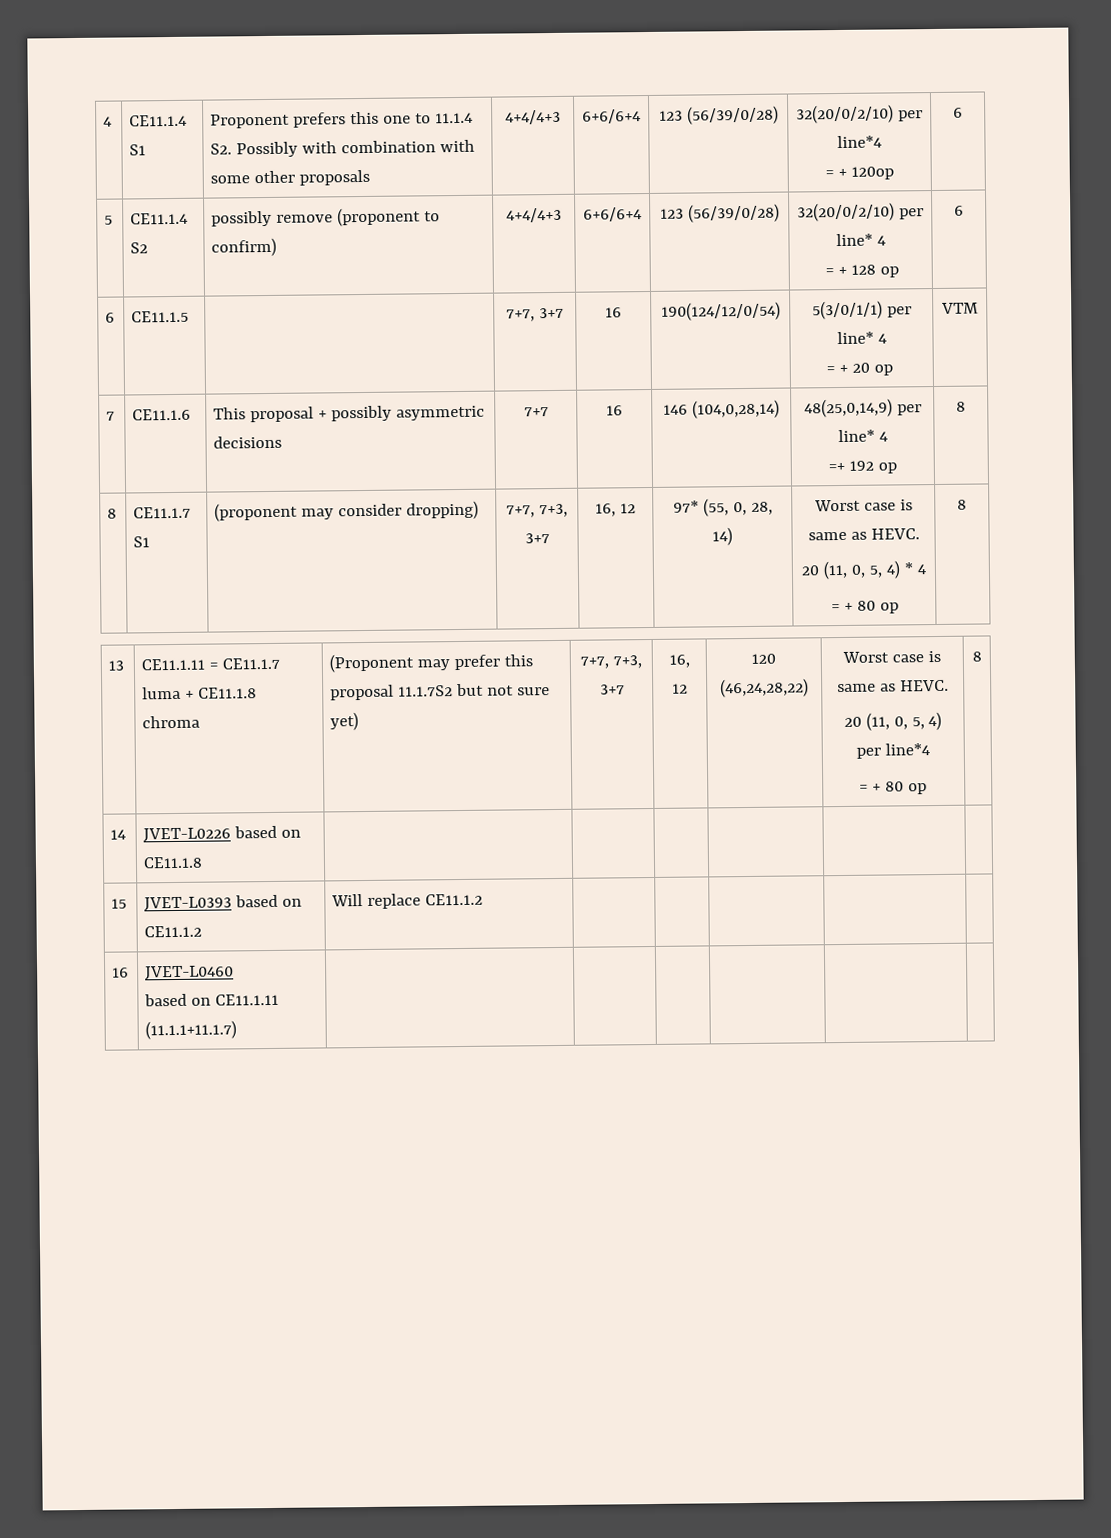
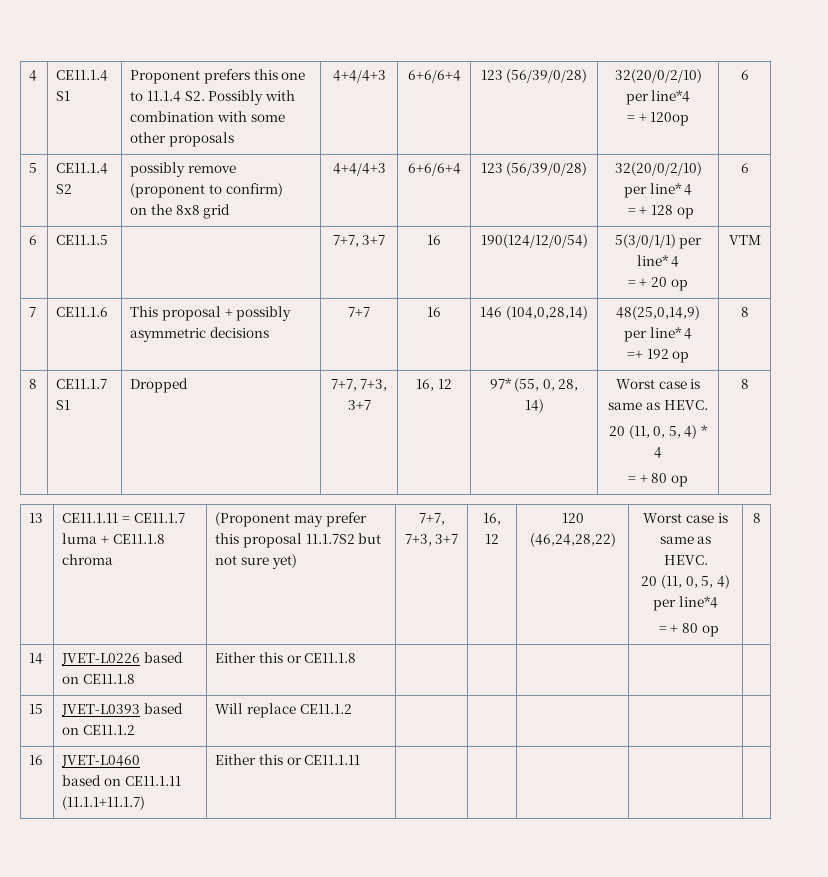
(278, 247) none -> [130,204,231,219] // on the 8x8 grid
[214,500,480,522] (proponent may consider dropping) -> [130,378,189,393] Dropped
(204, 862) none -> [215,652,357,663] Either this or CE11.1.8
(238, 1030) none -> [215,754,361,765] Either this or CE11.1.11

